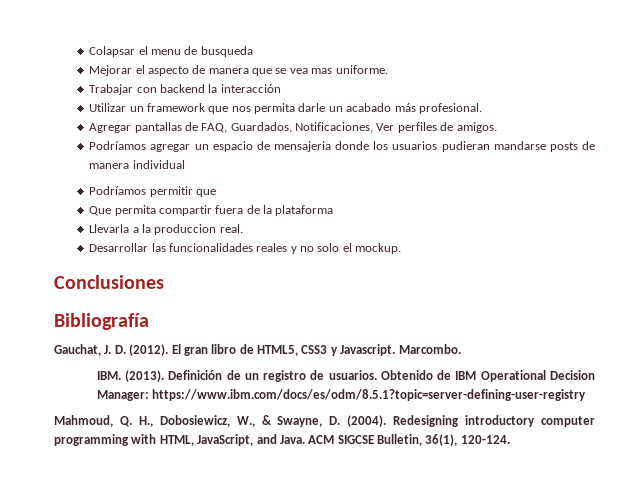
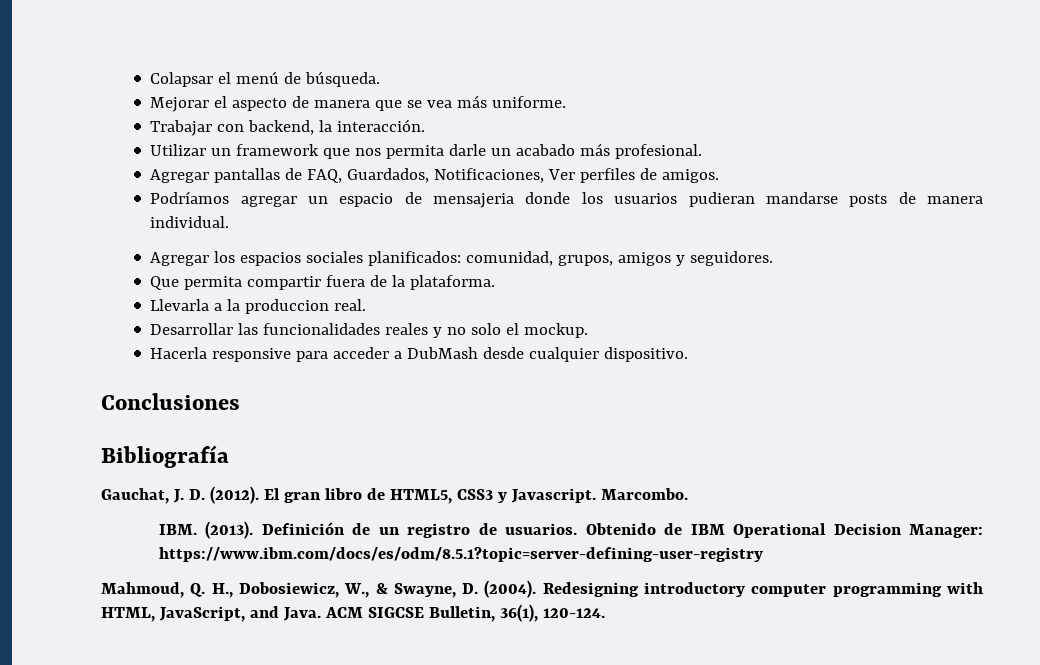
[150,46,253,57] menu de busqueda -> [236,71,381,87] menú de búsqueda.
[311,68,333,74] mas -> [457,95,488,108] más
[159,84,281,93] backend la interacción -> [248,119,426,135] backend, la interacción.
[132,160,185,169] [89,186,216,197] individual // Podríamos permitir que -> [150,216,230,228] [150,251,774,266] individual. // Agregar los espacios sociales planificados: comunidad, grupos, amigos y seguidores.
[275,205,334,216] plataforma -> [410,275,496,290] plataforma.
(402, 248) none -> [150,347,689,362] // Hacerla responsive para acceder a DubMash desde cualquier dispositivo.

